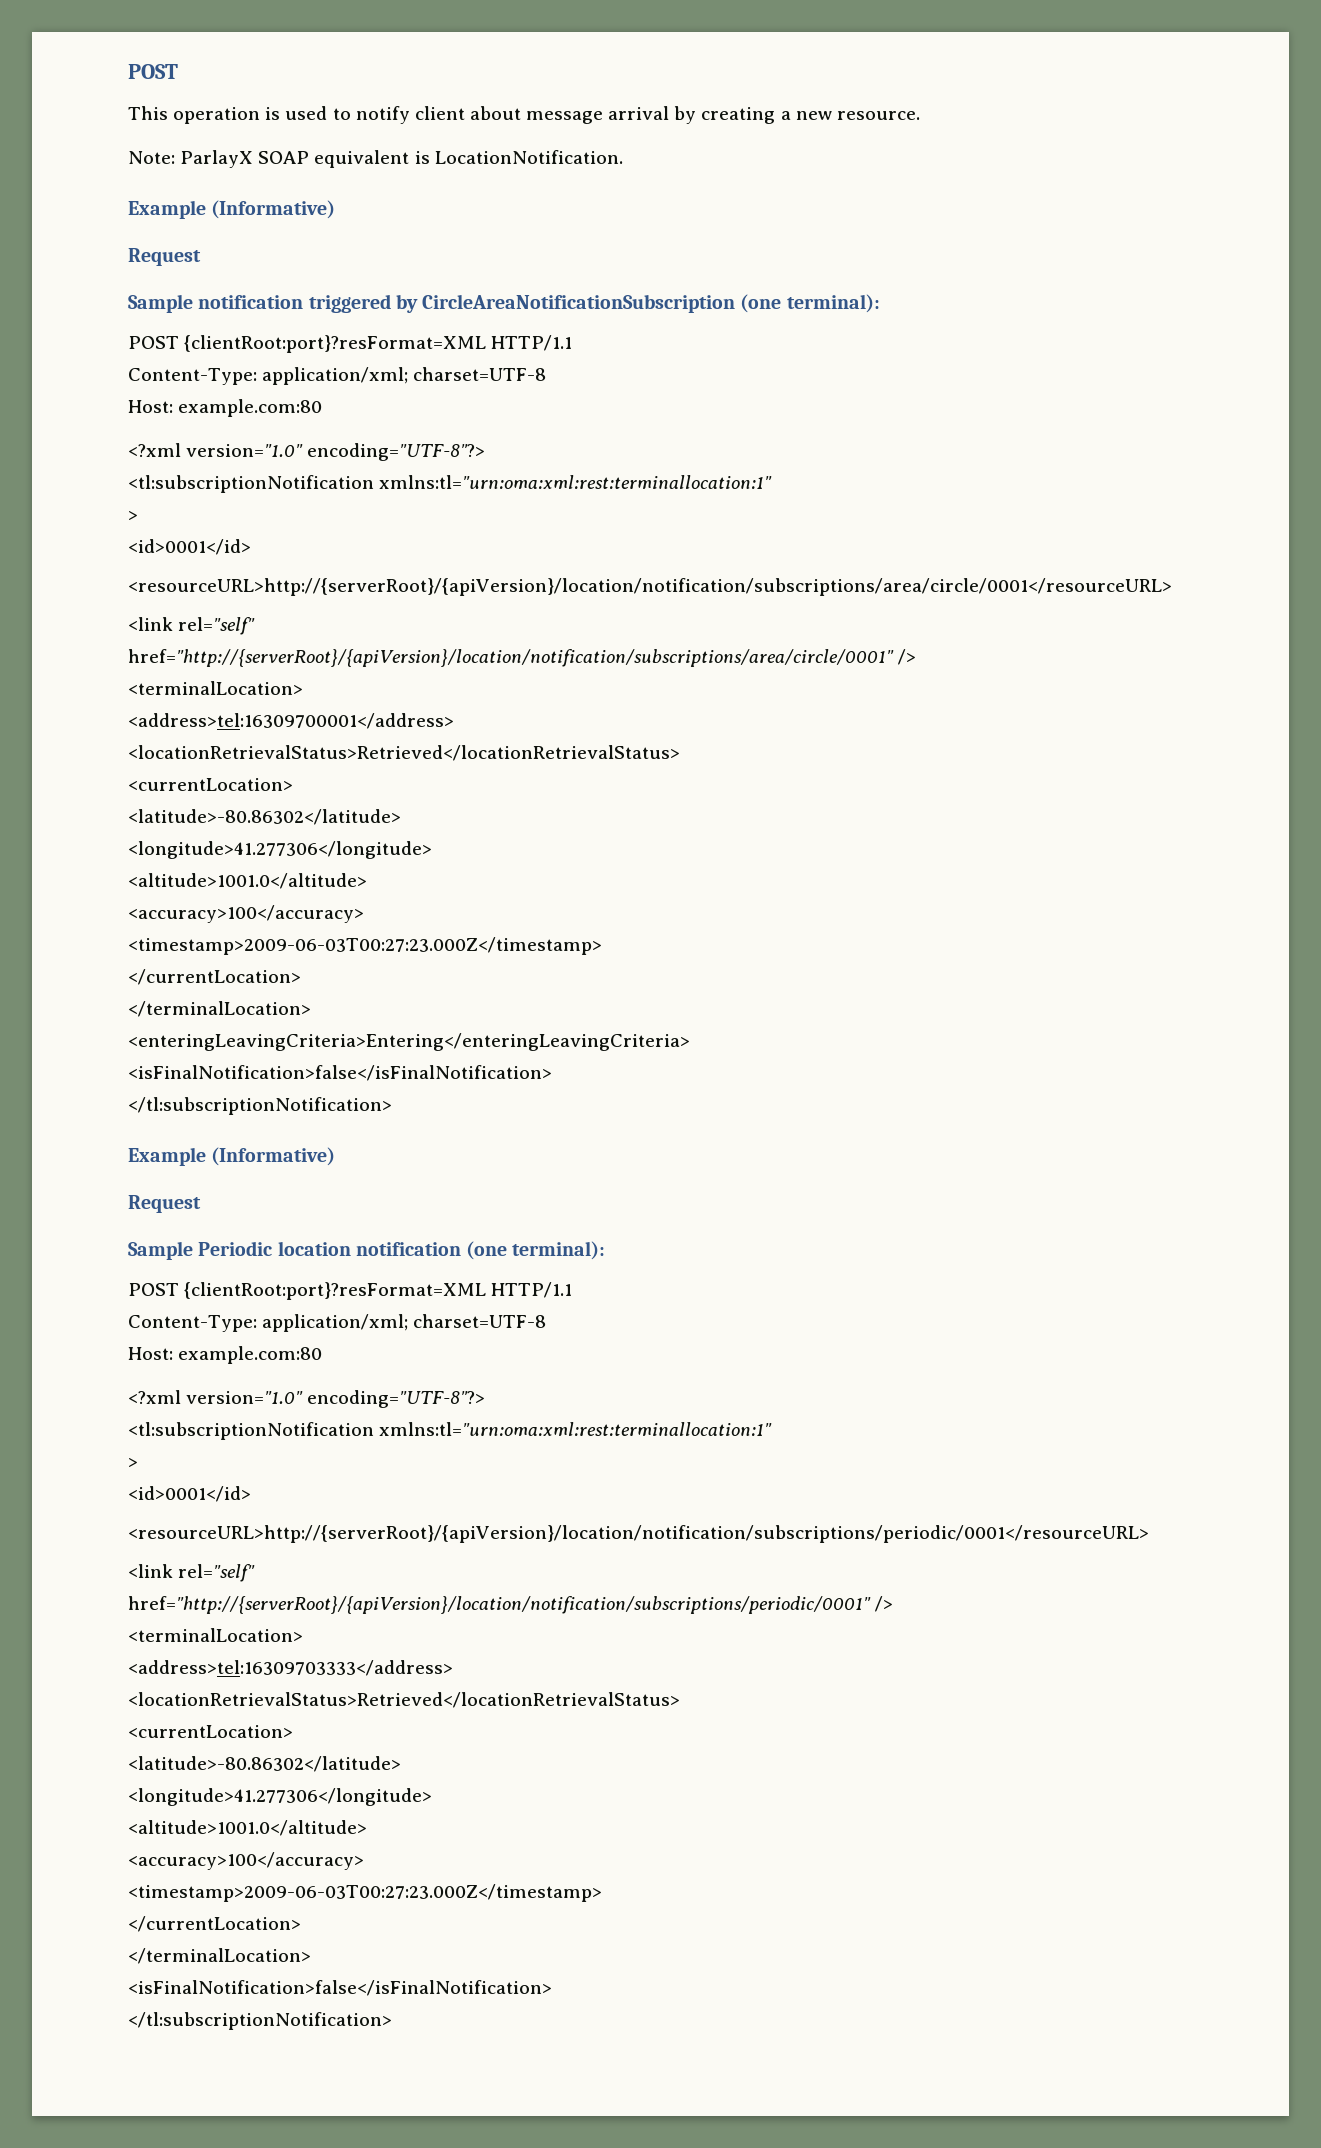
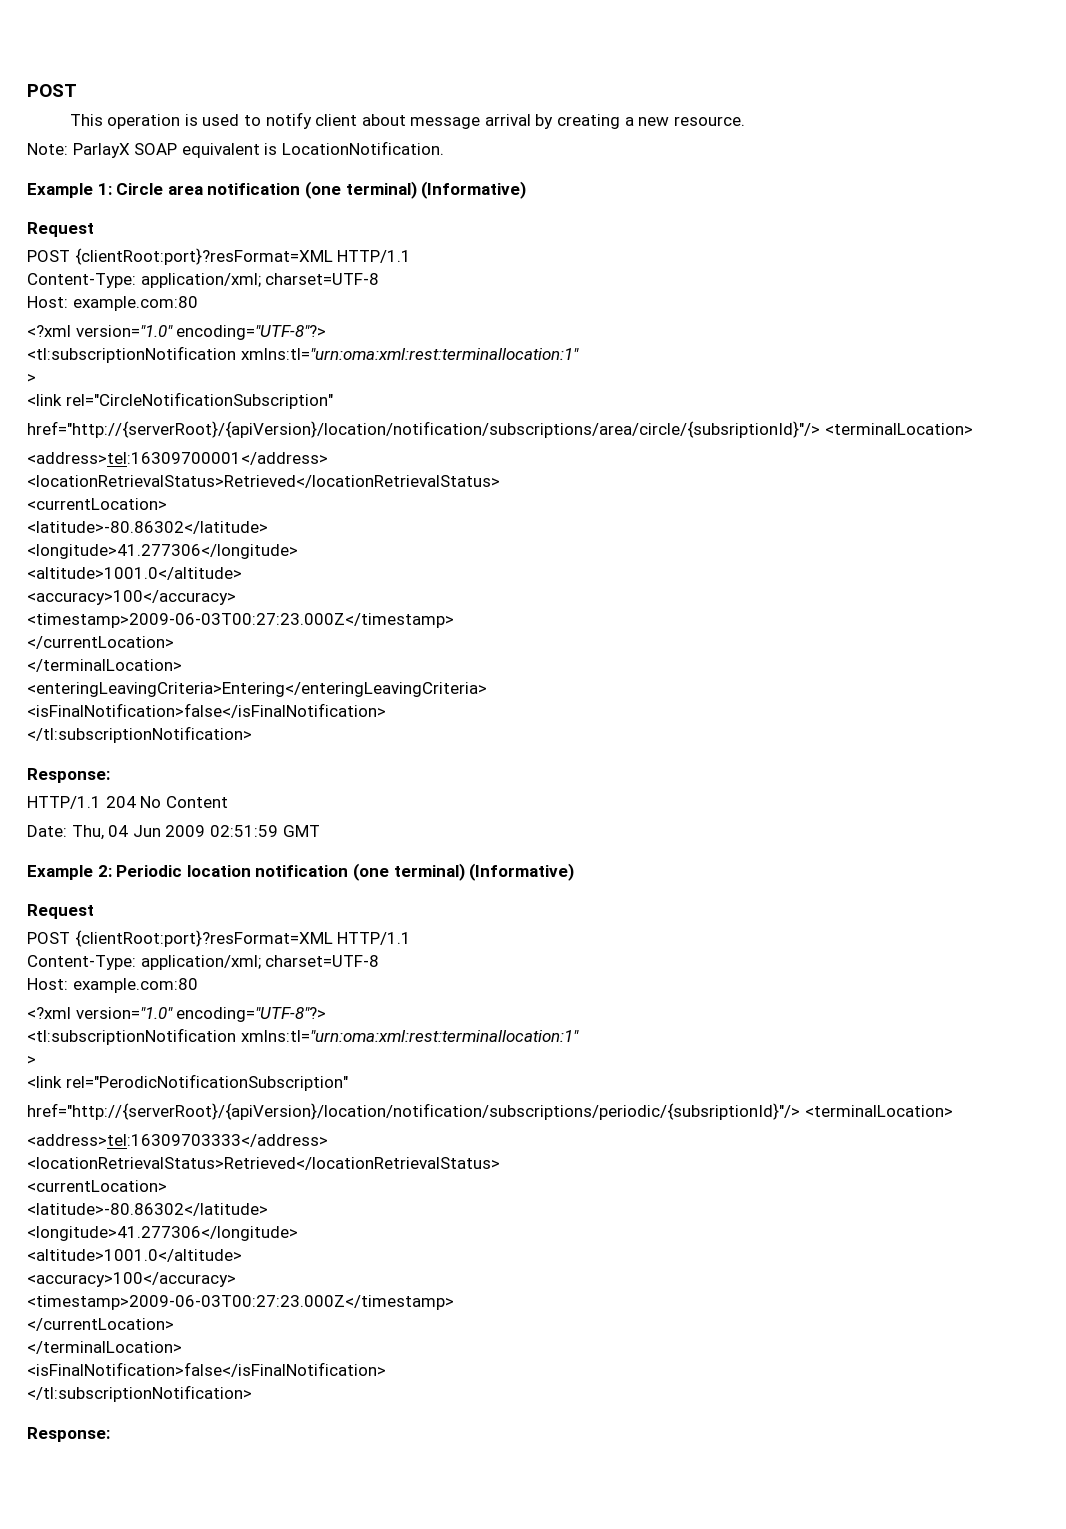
[211,200,336,219] [128,248,201,266] [128,294,880,313] (Informative) // Request // Sample notification triggered by CircleAreaNotificationSubscription (one terminal): -> [97,181,527,199] [27,222,94,237] 1: Circle area notification (one terminal) (Informative) // Request
[128,539,251,555] [128,578,1172,596] [128,617,256,635] [128,649,917,667] <id>0001</id> // <resourceURL>http://{serverRoot}/{apiVersion}/location/notification/subscriptions/area/circle/0001</resourceURL> // <link rel="self" // href="http://{serverRoot}/{apiVersion}/location/notification/subscriptions/area/circle/0001" /> // -> [27,392,333,409] [27,421,820,438] <link rel="CircleNotificationSubscription" // href="http://{serverRoot}/{apiVersion}/location/notification/subscriptions/area/circle/{subsriptionId}"/>
[128,1147,336,1166] [128,1195,201,1213] [128,1241,193,1260] Example (Informative) // Request // Sample -> [27,768,110,783] [27,796,228,809] [27,825,320,840] [27,865,112,880] Response: // HTTP/1.1 204 No Content // Date: Thu, 04 Jun 2009 02:51:59 GMT // Example 2:
[512,1241,606,1260] terminal): -> [393,863,575,881] [27,904,94,919] terminal) (Informative) // Request
[128,1486,251,1502] [128,1525,1149,1543] [128,1564,256,1582] [128,1596,894,1614] <id>0001</id> // <resourceURL>http://{serverRoot}/{apiVersion}/location/notification/subscriptions/periodic/0001</resourceURL> // <link rel="self" // href="http://{serverRoot}/{apiVersion}/location/notification/subscriptions/periodic/0001" /> // -> [27,1074,348,1091] [27,1103,800,1120] <link rel="PerodicNotificationSubscription" // href="http://{serverRoot}/{apiVersion}/location/notification/subscriptions/periodic/{subsriptionId}"/>
(392, 2021) none -> [27,1427,110,1442] // Response:

